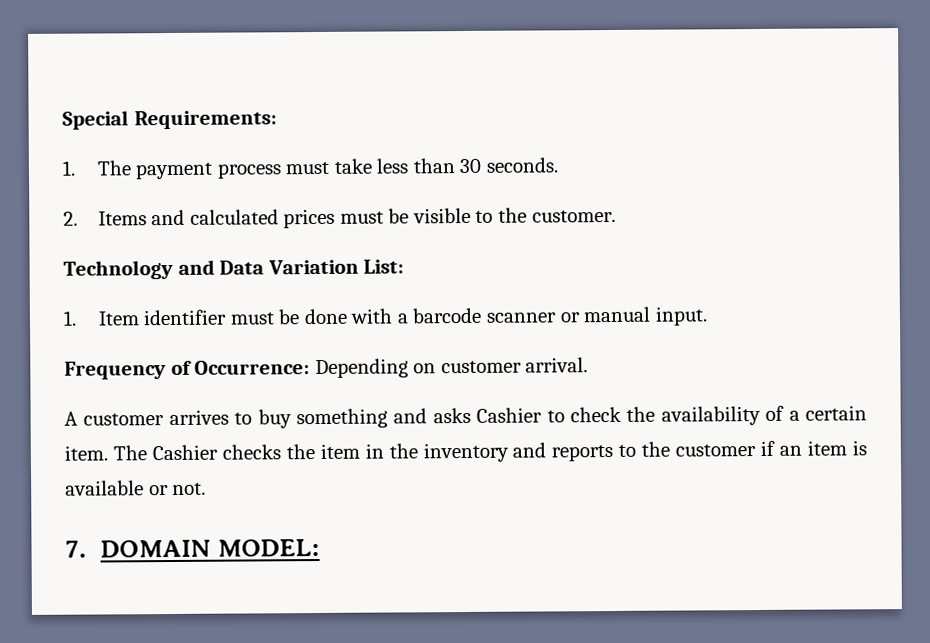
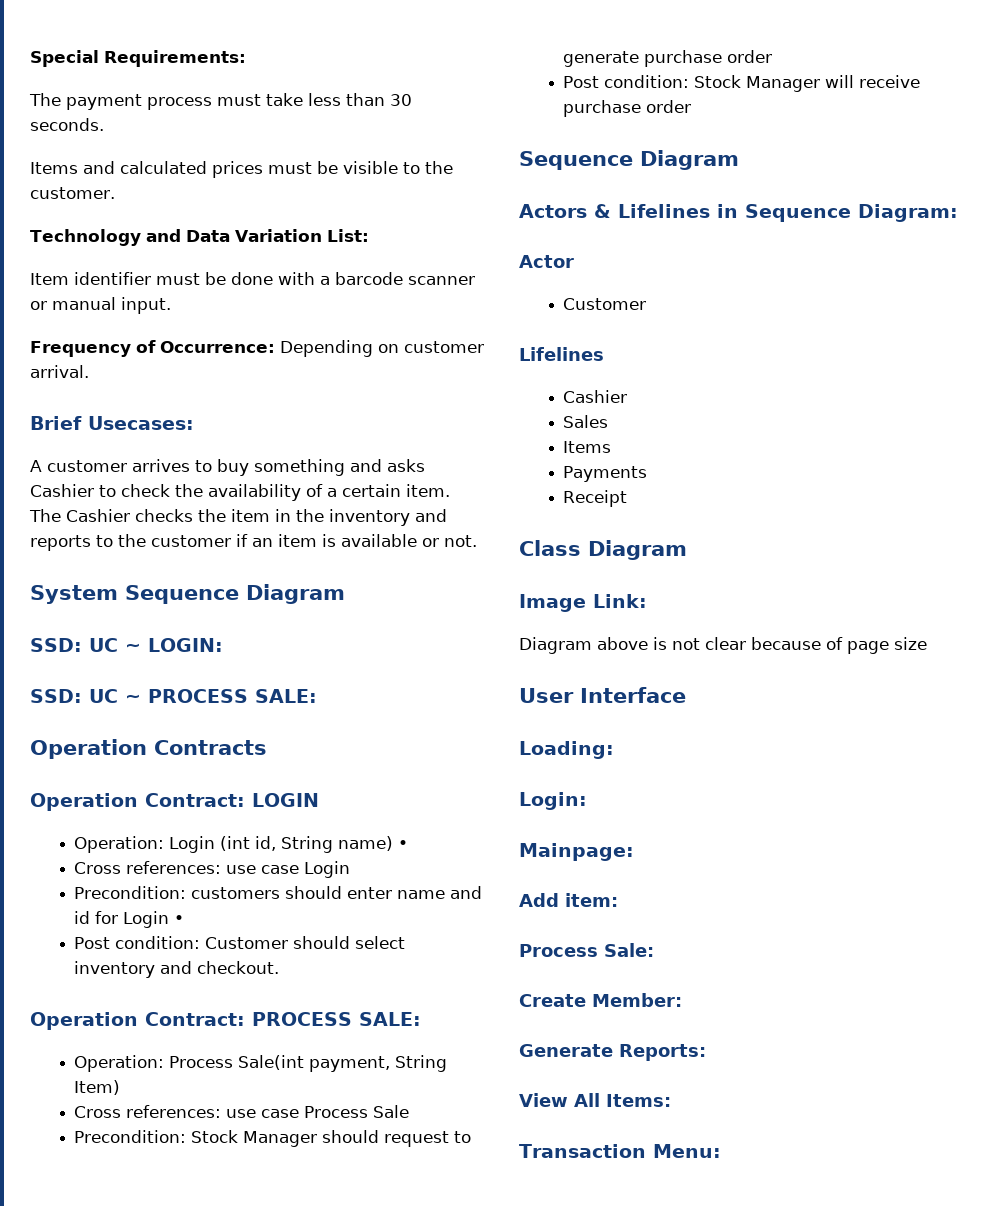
[62,160,75,176] 1. -> (246, 58) none
[63,211,78,226] 2. -> (104, 124) none
[63,310,77,326] 1. -> (369, 235) none
(589, 365) none -> [30,416,194,430] // Brief Usecases:
[65,538,320,558] 7. DOMAIN MODEL: -> [30,584,345,604] [30,638,223,652] [30,689,317,703] [30,739,267,759] [30,793,319,811] [74,836,409,853] [74,861,351,878] [74,886,483,899] [74,911,185,928] [74,936,406,949] [74,961,280,978] [30,1012,421,1030] [74,1055,448,1072] [74,1080,121,1095] [74,1105,410,1118] [74,1130,472,1147] [563,50,773,67] [563,75,921,92] [563,100,692,117] [519,150,739,170] [519,204,958,222] [519,255,574,268] [563,298,647,310] [519,347,604,361] [563,390,628,403] [563,415,609,428] [563,441,612,453] [563,466,648,482] [563,490,628,507] [519,540,687,560] [519,594,647,612] [519,637,927,654] [519,687,686,703] [519,741,614,759] [519,792,587,810] [519,843,634,861] [519,893,618,907] [519,943,654,957] [519,993,682,1007] [519,1044,706,1061] [519,1093,671,1107] [519,1144,721,1158] System Sequence Diagram // SSD: UC ~ LOGIN: // SSD: UC ~ PROCESS SALE: // Operation Contracts // Operation Contract: LOGIN // Operation: Login (int id, String name) • // Cross references: use case Login // Precondition: customers should enter name and id for Login • // Post condition: Customer should select inventory and checkout. // Operation Contract: PROCESS SALE: // Operation: Process Sale(int payment, String Item) // Cross references: use case Process Sale // Precondition: Stock Manager should request to generate purchase order // Post condition: Stock Manager will receive purchase order // Sequence Diagram // Actors & Lifelines in Sequence Diagram: // Actor // Customer // Lifelines // Cashier // Sales // Items // Payments // Receipt // Class Diagram // Image Link: // Diagram above is not clear because of page size // User Interface // Loading: // Login: // Mainpage: // Add item: // Process Sale: // Create Member: // Generate Reports: // View All Items: // Transaction Menu:

